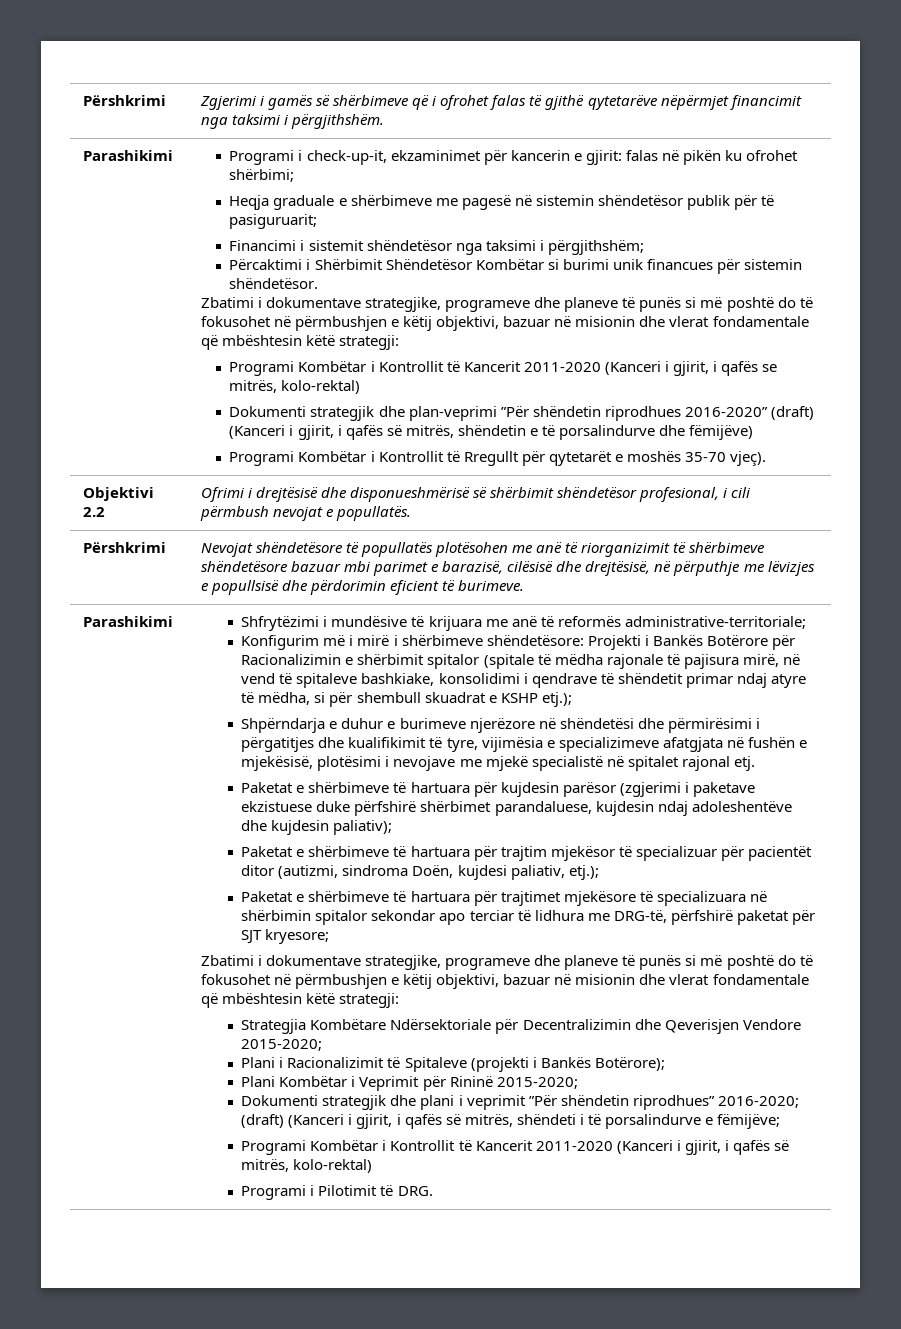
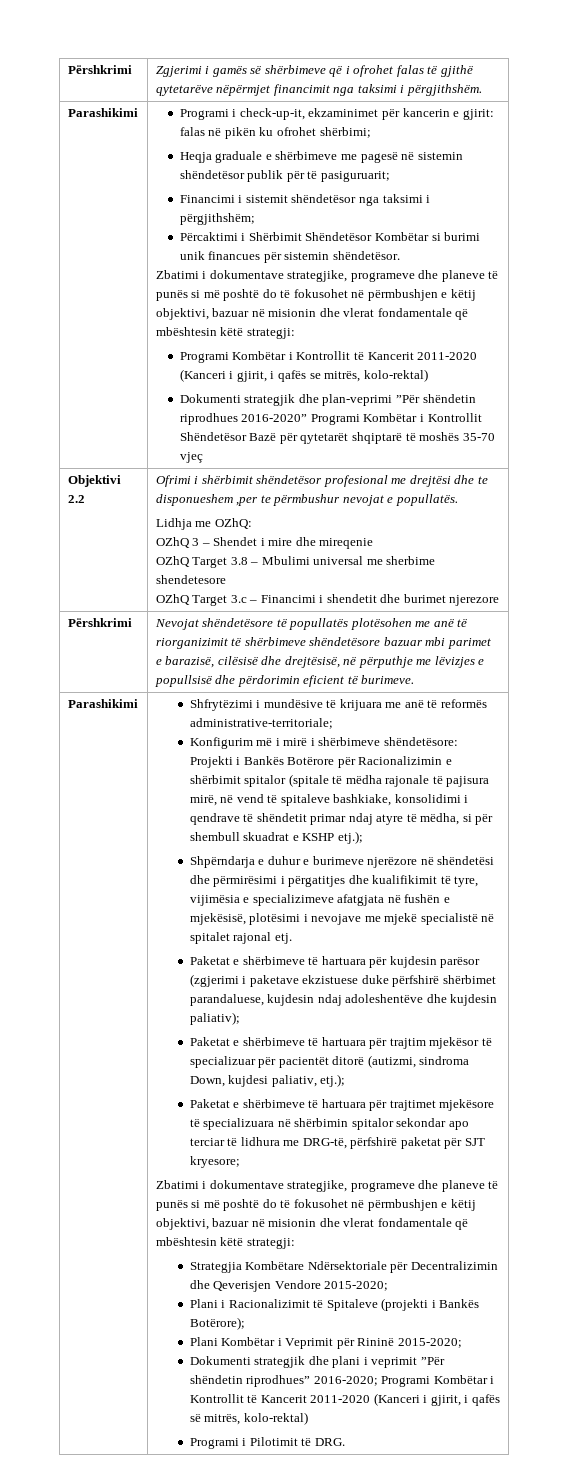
[770,406,814,420] [229,425,753,440] [229,451,623,466] (draft) (Kanceri i gjirit, i qafës së mitrës, shëndetin e të porsalindurve dhe fëmijëve) // Programi Kombëtar i Kontrollit të Rregullt për qytetarët e -> [310,413,482,425] [179,432,416,444] Programi Kombëtar i Kontrollit Shëndetësor Bazë për qytetarët shqiptarë të
[729,451,766,466] vjeç). -> [179,452,203,463] vjeç
[256,487,752,502] [199,506,412,521] drejtësisë dhe disponueshmërisë së shërbimit shëndetësor profesional, i cili përmbush nevojat e popullatës. -> [201,475,488,487] [155,494,458,506] [155,518,252,530] [155,537,374,549] [155,556,436,568] [155,575,226,584] [155,594,500,606] shërbimit shëndetësor profesional me drejtësi dhe te disponueshem ,per te përmbushur nevojat e popullatës. // Lidhja me OZhQ: // OZhQ 3 – Shendet i mire dhe mireqenie // OZhQ Target 3.8 – Mbulimi universal me sherbime shendetesore // OZhQ Target 3.c – Financimi i shendetit dhe burimet njerezore
[241,865,275,876] ditor -> [332,1056,365,1065] ditorë
[412,865,454,878] Doën, -> [189,1076,225,1087] Down,
[241,1114,780,1129] (draft) (Kanceri i gjirit, i qafës së mitrës, shëndeti i të porsalindurve e fëmijëve; // -> (378, 1381) none

